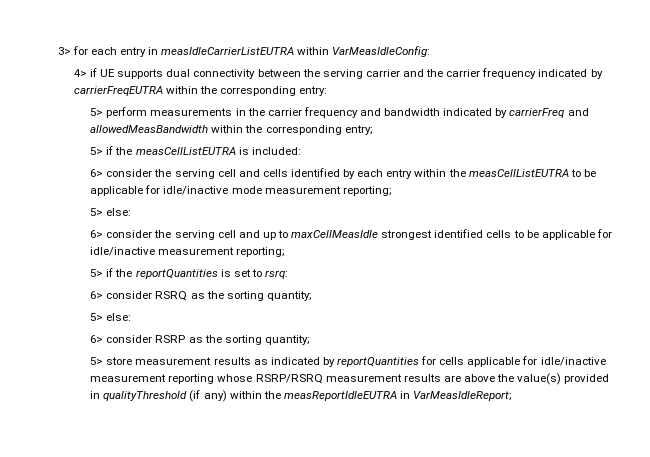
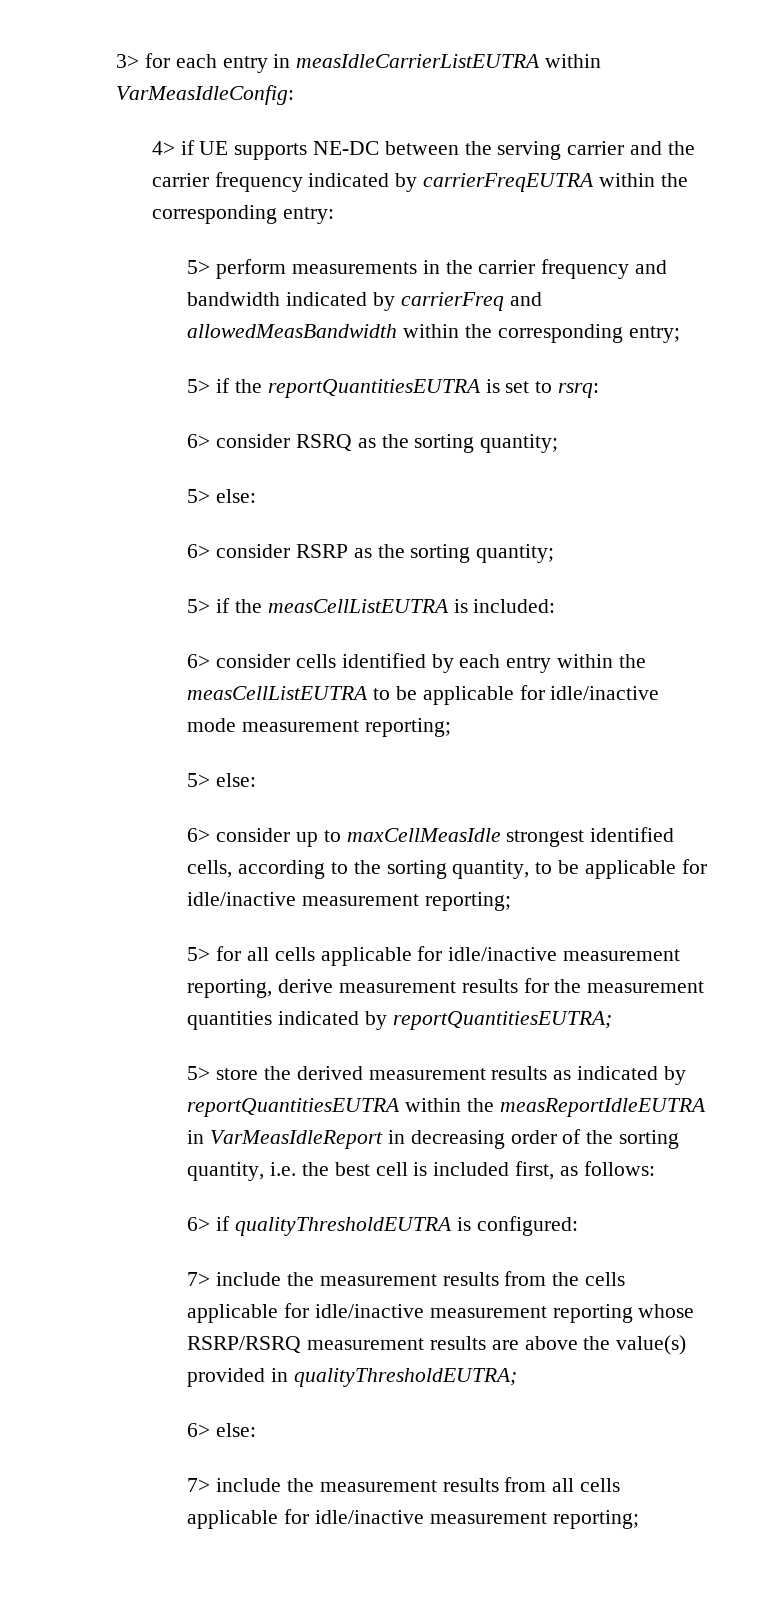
[166,69,256,79] dual connectivity -> [313,141,380,155] NE-DC
[135,147,301,155] [90,168,596,179] [90,185,392,196] [90,208,132,216] [90,229,612,240] [90,247,286,257] [90,268,218,279] measCellListEUTRA is included: // 6> consider the serving cell and cells identified by each entry within the measCellListEUTRA to be applicable for idle/inactive mode measurement reporting; // 5> else: // 6> consider the serving cell and up to maxCellMeasIdle strongest identified cells to be applicable for idle/inactive measurement reporting; // 5> if the reportQuantities -> [267,379,481,398] reportQuantitiesEUTRA
(310, 340) none -> [187,598,556,613] [187,653,646,673] [187,685,660,705] [187,718,452,737] [187,773,257,787] [187,827,675,847] [187,859,707,879] [187,892,512,911] [187,946,681,966] [187,978,705,998] [187,1011,612,1030] // 5> if the measCellListEUTRA is included: // 6> consider cells identified by each entry within the measCellListEUTRA to be applicable for idle/inactive mode measurement reporting; // 5> else: // 6> consider up to maxCellMeasIdle strongest identified cells, according to the sorting quantity, to be applicable for idle/inactive measurement reporting; // 5> for all cells applicable for idle/inactive measurement reporting, derive measurement results for the measurement quantities indicated by reportQuantitiesEUTRA;
(133, 361) none -> [264,1066,363,1080] the derived
[337,356,437,367] reportQuantities for -> [187,1098,706,1117] [187,1129,680,1149] [187,1161,655,1181] [187,1216,578,1236] [187,1271,580,1286] reportQuantitiesEUTRA within the measReportIdleEUTRA in VarMeasIdleReport in decreasing order of the sorting quantity, i.e. the best cell is included first, as follows: // 6> if qualityThresholdEUTRA is configured: // 7> include the measurement results from the
[103,390,513,402] qualityThreshold (if any) within the measReportIdleEUTRA in VarMeasIdleReport; -> [294,1368,518,1387] [187,1423,257,1437] [187,1477,621,1492] [187,1509,639,1529] qualityThresholdEUTRA; // 6> else: // 7> include the measurement results from all cells applicable for idle/inactive measurement reporting;

